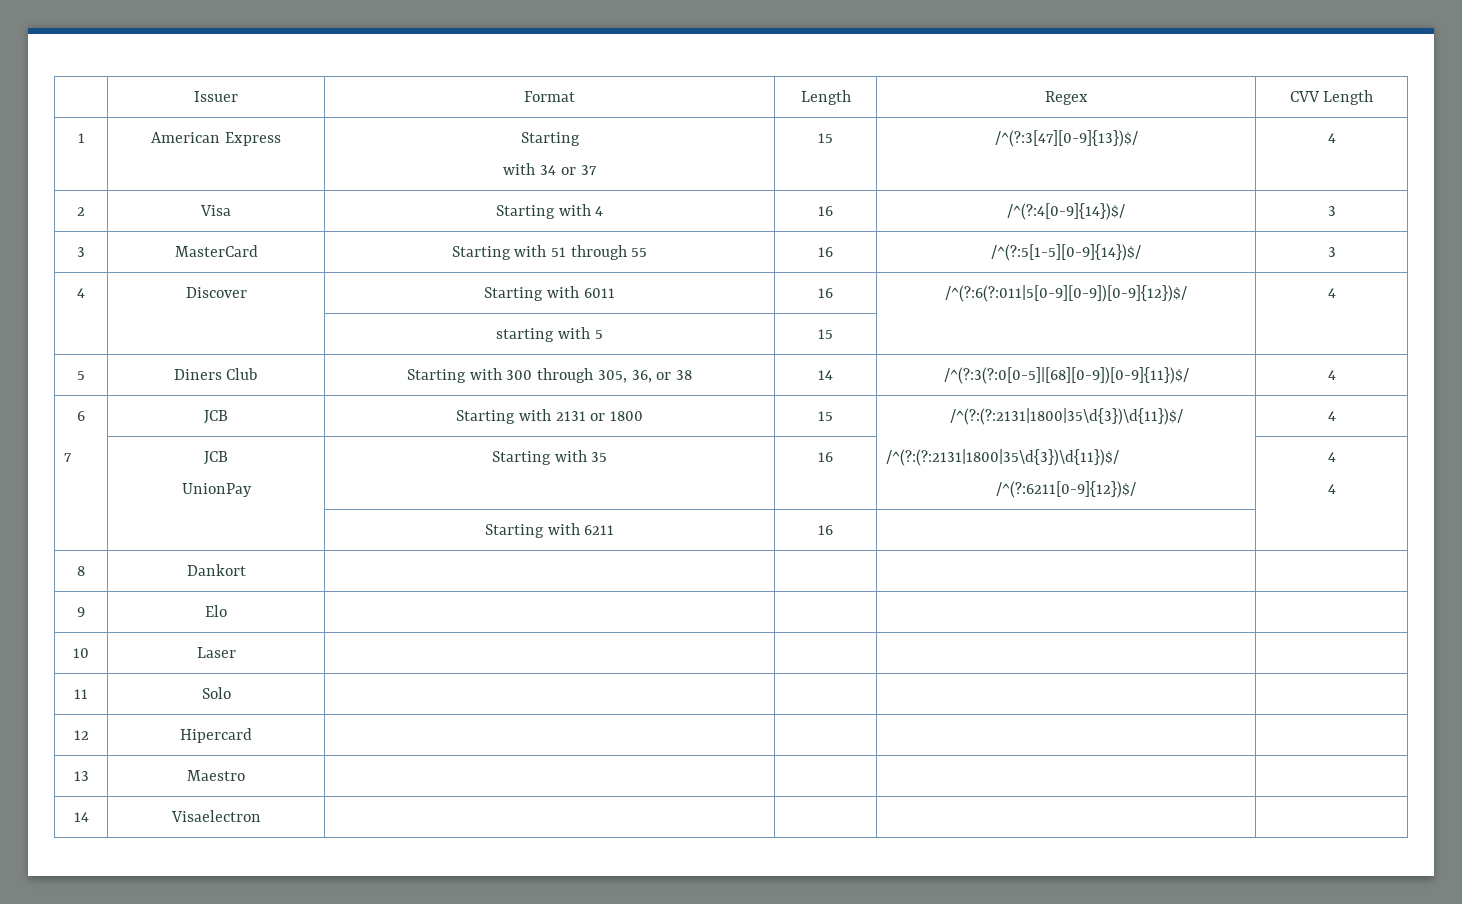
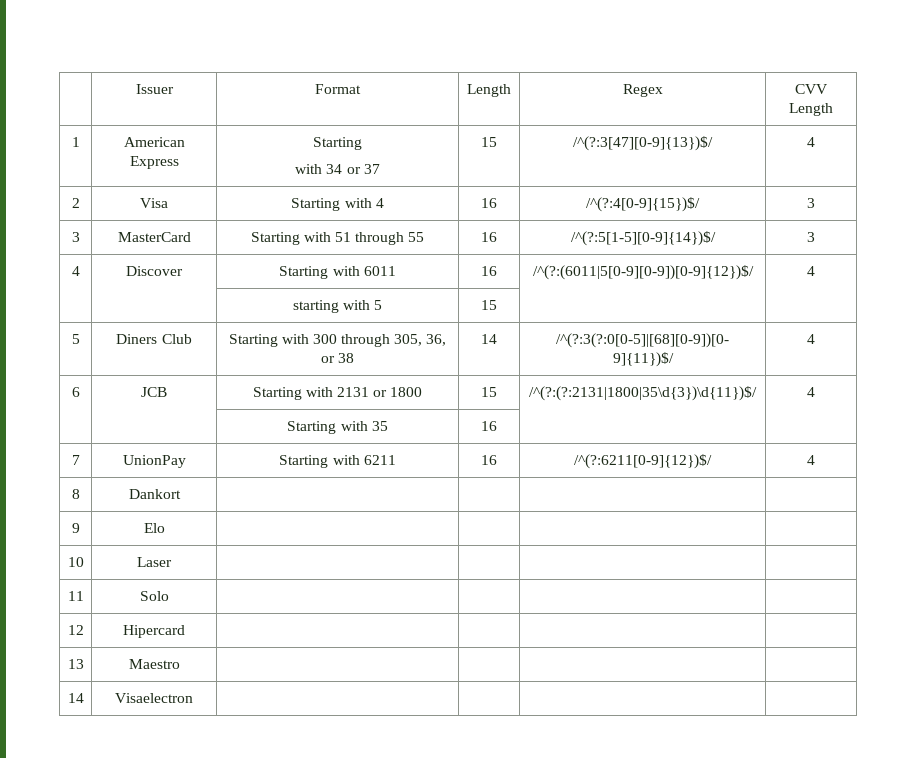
[1007,203,1125,220] /^(?:4[0-9]{14})$/ -> [586,197,700,212] /^(?:4[0-9]{15})$/
[945,285,1187,302] /^(?:6(?:011|5[0-9][0-9])[0-9]{12})$/ -> [532,265,754,280] /^(?:(6011|5[0-9][0-9])[0-9]{12})$/
[64,453,73,462] [204,451,228,465] [181,483,252,497] 7 | JCB // UnionPay -> (815, 392) |
[886,449,1120,466] [996,481,1136,498] [1327,452,1336,462] [1327,484,1336,494] /^(?:(?:2131|1800|35\d{3})\d{11})$/ // /^(?:6211[0-9]{12})$/ | 4 // 4 // | -> [71,455,80,465] [122,455,186,468] | // 7 | UnionPay
(833, 530) | -> [574,454,712,469] [807,455,815,465] /^(?:6211[0-9]{12})$/ | 4

